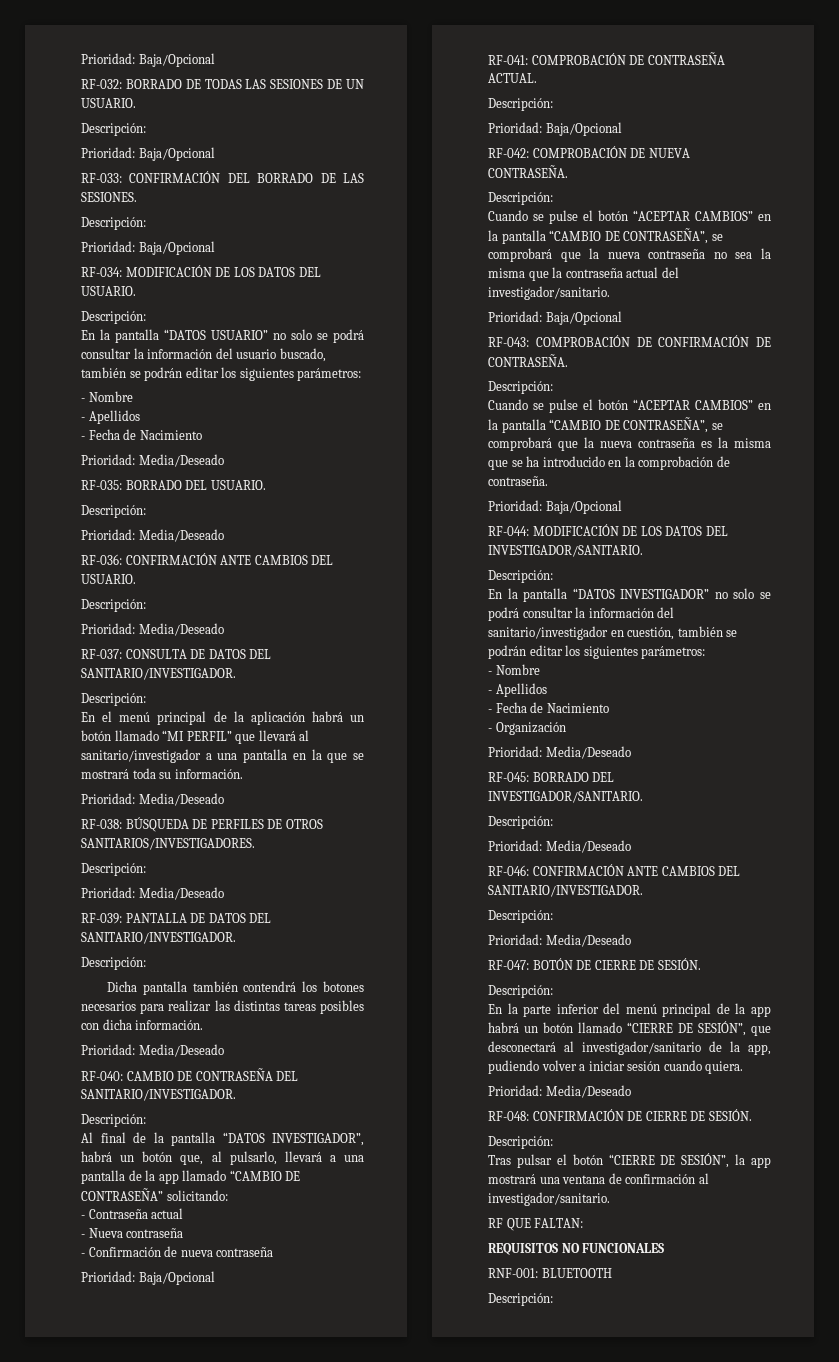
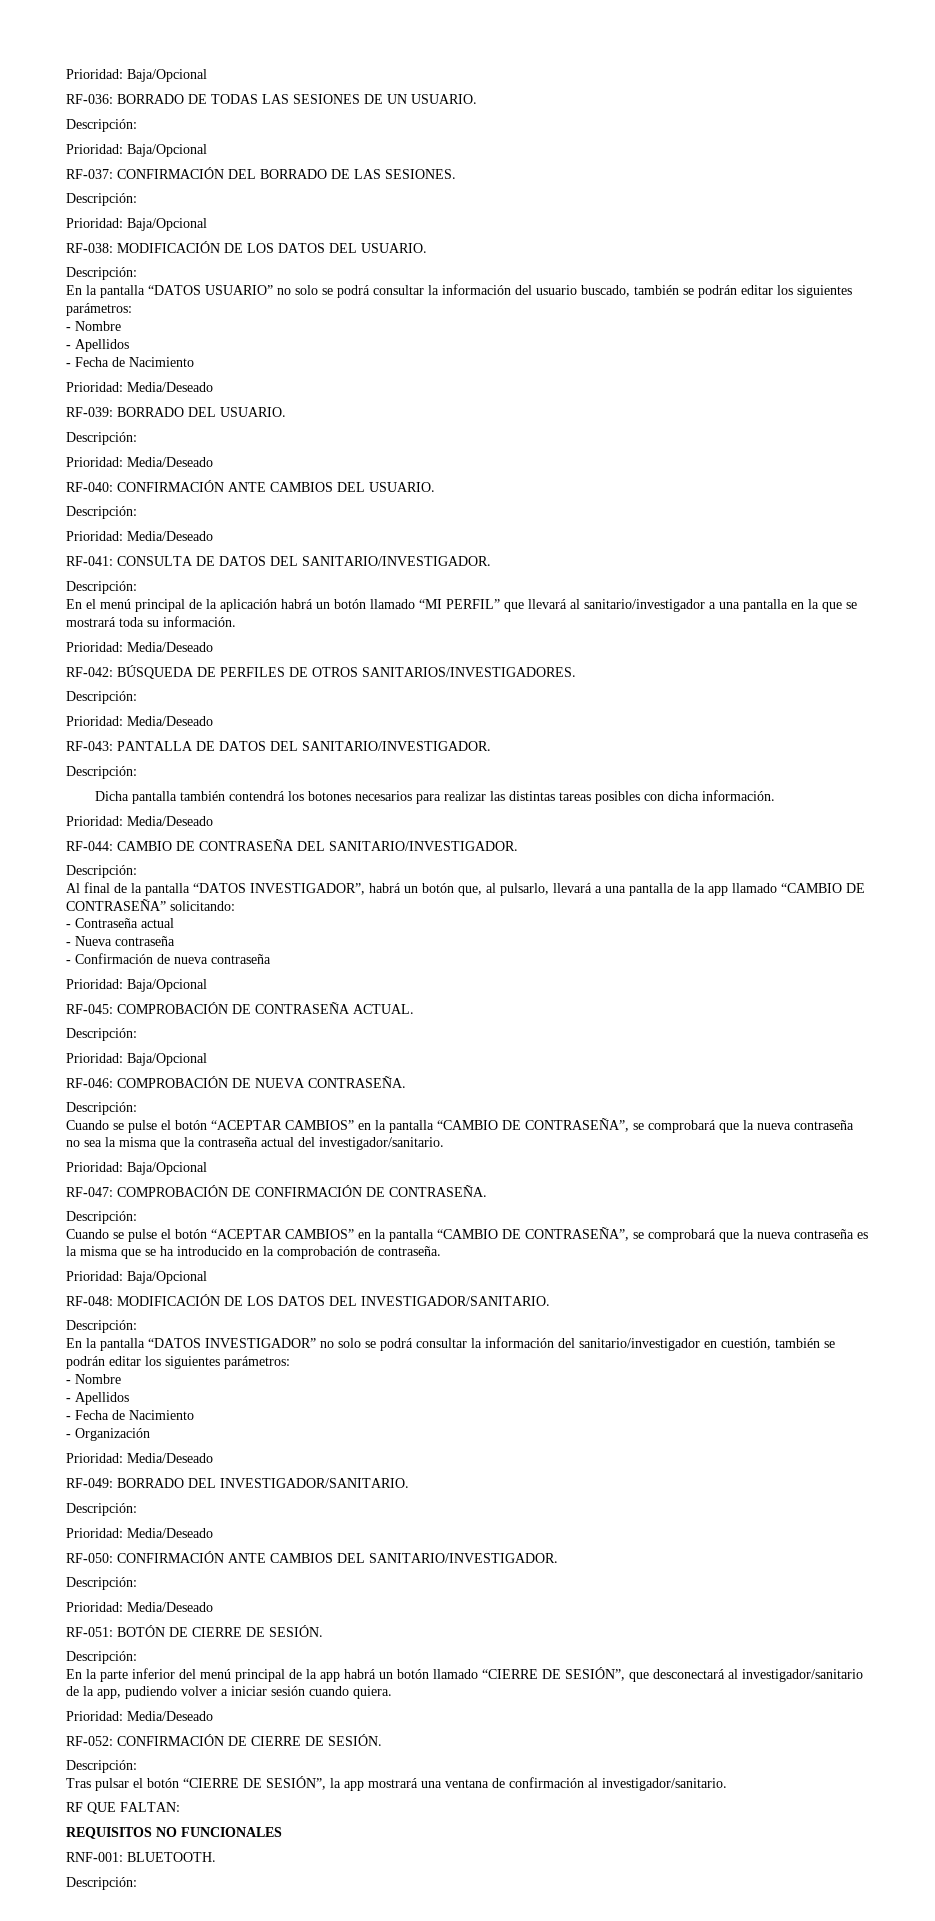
[81,53,215,67] [81,79,122,89] Prioridad: Baja/Opcional // RF-032: -> [66,69,207,82] [66,94,113,104] Prioridad: Baja/Opcional // RF-036:
[81,173,122,183] RF-033: -> [66,169,113,179] RF-037:
[81,267,122,277] RF-034: -> [66,243,113,253] RF-038:
[81,480,122,490] RF-035: -> [66,407,113,417] RF-039:
[81,554,122,565] RF-036: -> [66,482,113,492] RF-040:
[81,649,122,659] RF-037: -> [66,556,113,566] RF-041:
[81,819,122,829] RF-038: -> [66,667,113,677] RF-042:
[81,913,122,924] RF-039: -> [66,741,113,751] RF-043:
[81,1071,123,1081] RF-040: -> [66,841,113,851] RF-044:
[488,55,528,65] RF-041: -> [66,1004,113,1014] RF-045:
[488,148,529,158] RF-042: -> [66,1078,113,1088] RF-046:
[488,337,529,347] RF-043: -> [66,1187,113,1197] RF-047:
[488,526,529,536] RF-044: -> [66,1296,113,1306] RF-048:
[488,772,529,782] RF-045: -> [66,1478,113,1488] RF-049:
[488,865,529,876] RF-046: -> [66,1553,113,1563] RF-050:
[488,960,529,970] RF-047: -> [66,1627,113,1637] RF-051:
[488,1111,529,1121] RF-048: -> [66,1736,113,1746] RF-052:
[541,1268,612,1278] BLUETOOTH -> [127,1852,216,1862] BLUETOOTH.

